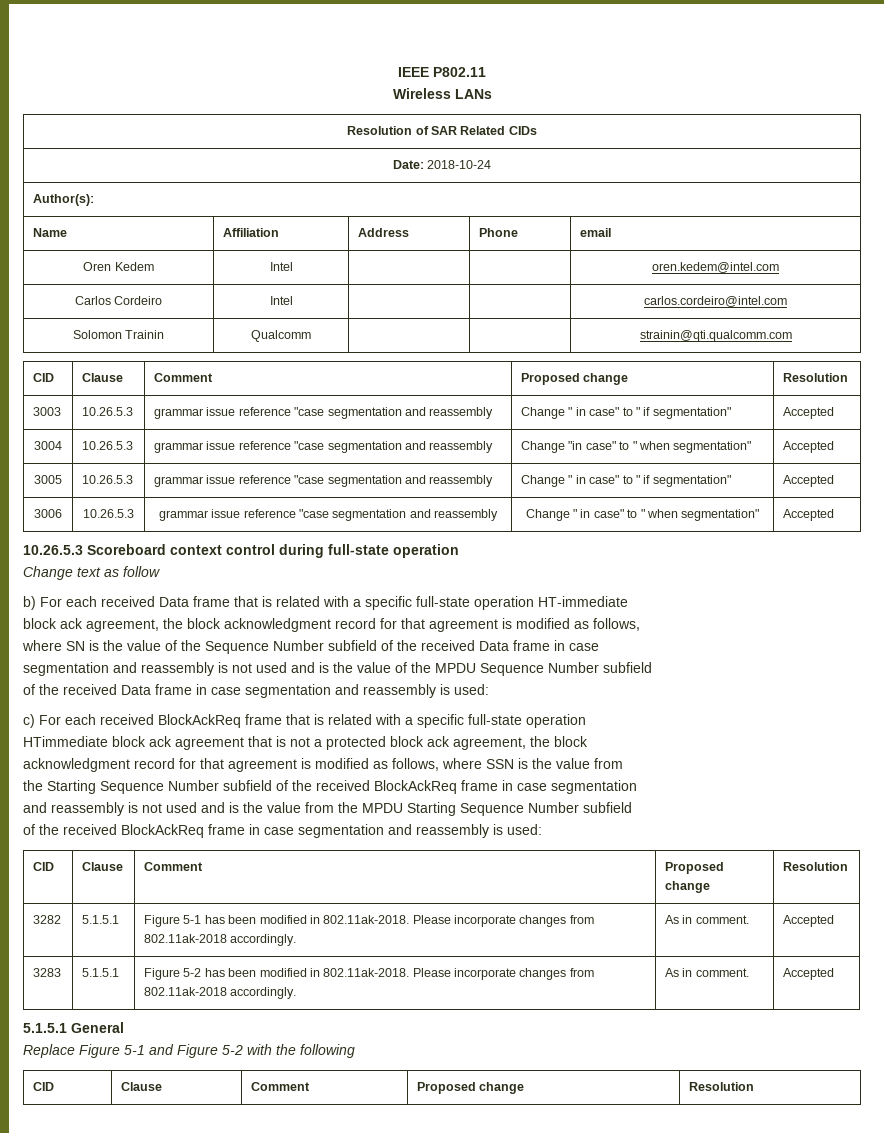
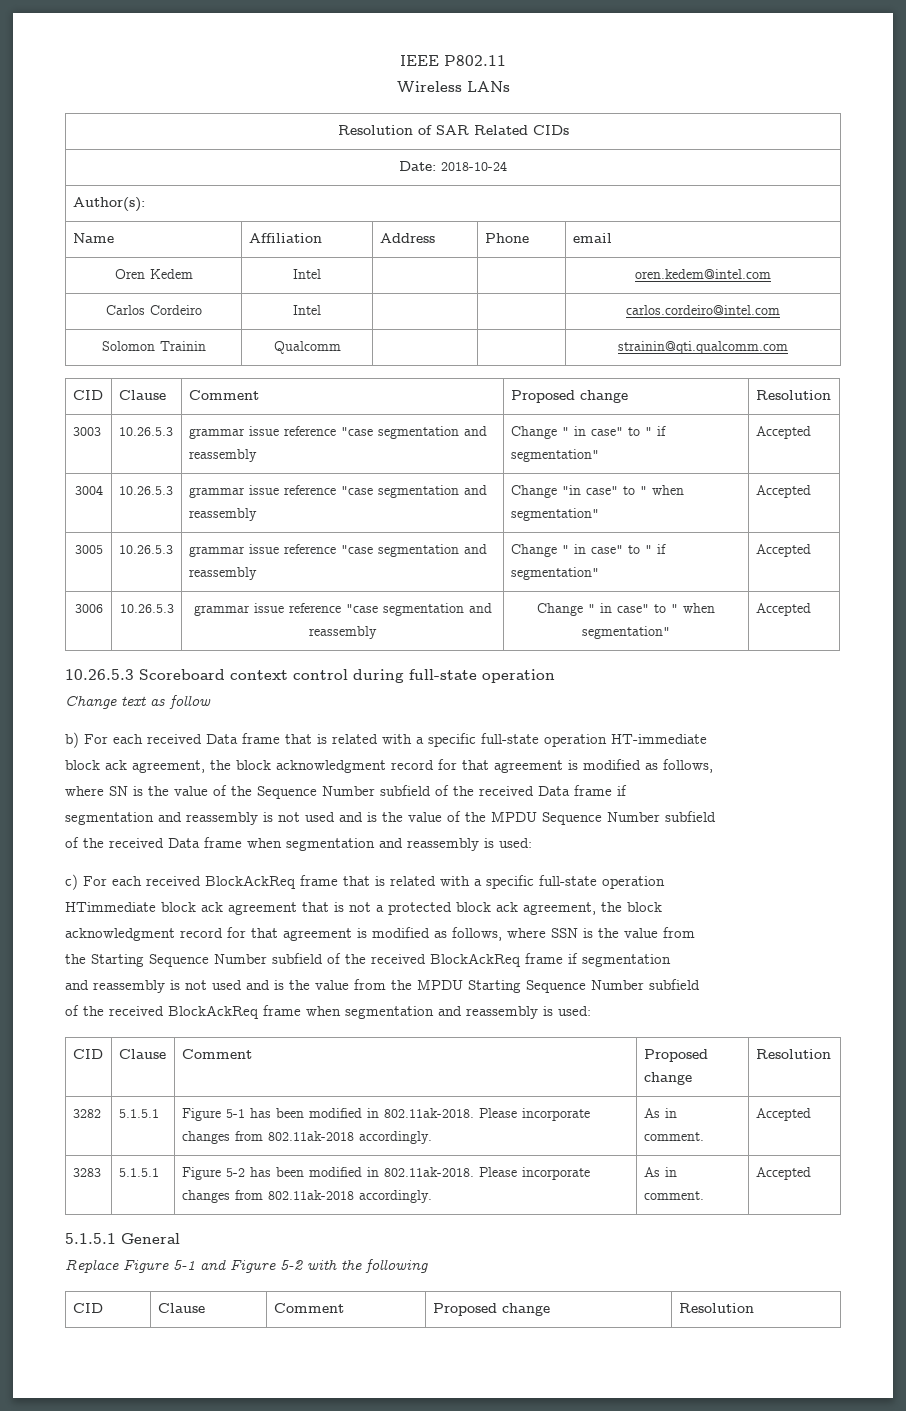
[554,640,599,651] in case -> [617,785,627,796] if
[196,684,241,695] in case -> [247,838,282,848] when
[502,780,547,791] in case -> [568,953,578,964] if
[249,824,294,835] in case -> [306,1006,341,1016] when

